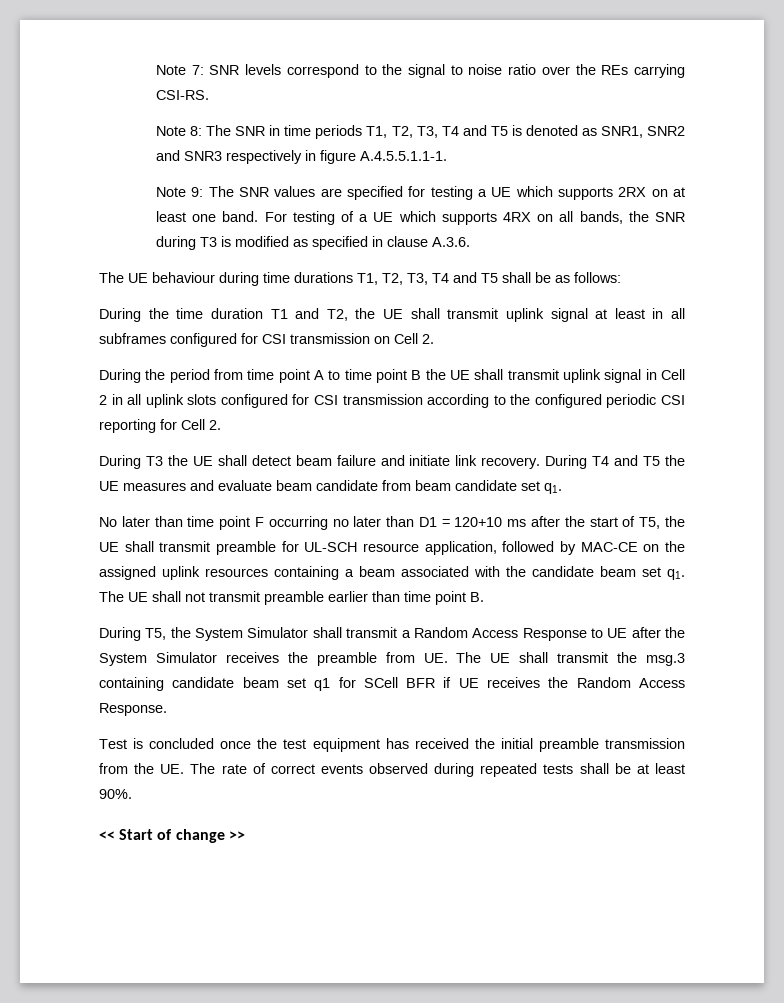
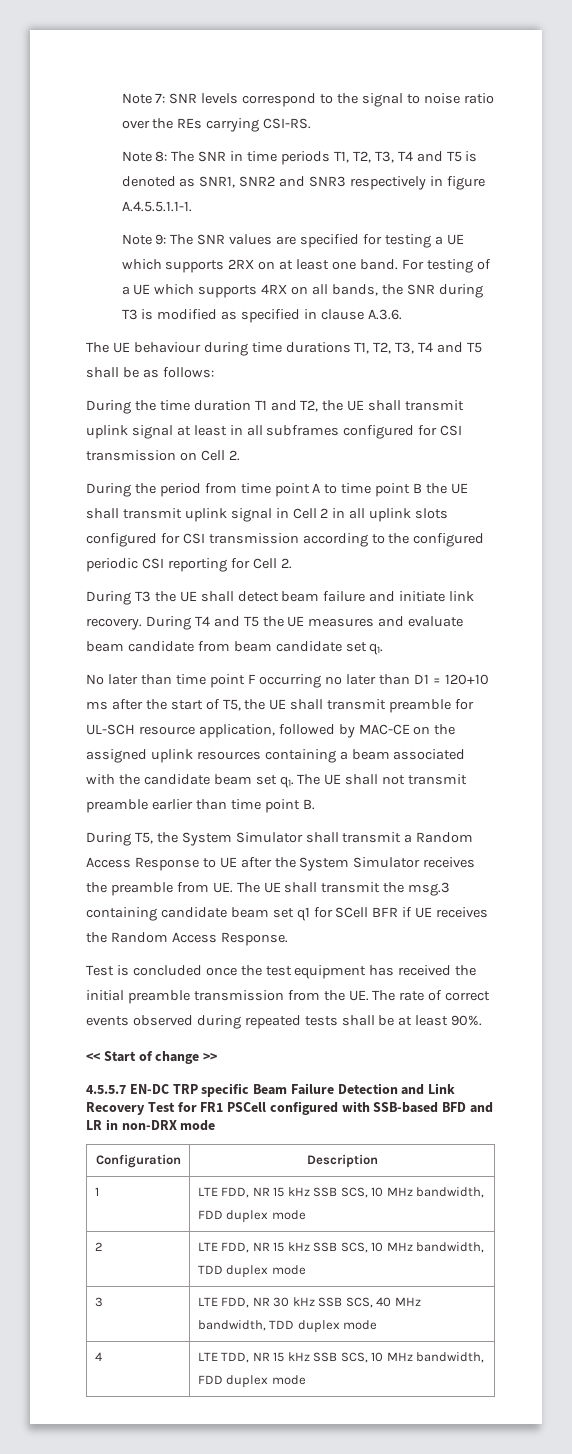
(245, 835) none -> [86,1083,456,1097] [86,1101,494,1115] [86,1119,216,1131] [95,1154,181,1168] [306,1154,378,1168] [94,1187,99,1196] [197,1187,485,1198] [197,1210,306,1223] [94,1242,103,1251] [197,1242,485,1253] [197,1265,306,1278] [94,1297,103,1307] [197,1297,421,1308] [197,1320,378,1333] [94,1352,102,1361] [197,1352,485,1363] [197,1375,306,1388] // 4.5.5.7 EN-DC TRP specific Beam Failure Detection and Link Recovery Test for FR1 PSCell configured with SSB-based BFD and LR in non-DRX mode // Configuration | Description // 1 | LTE FDD, NR 15 kHz SSB SCS, 10 MHz bandwidth, FDD duplex mode // 2 | LTE FDD, NR 15 kHz SSB SCS, 10 MHz bandwidth, TDD duplex mode // 3 | LTE FDD, NR 30 kHz SSB SCS, 40 MHz bandwidth, TDD duplex mode // 4 | LTE TDD, NR 15 kHz SSB SCS, 10 MHz bandwidth, FDD duplex mode

